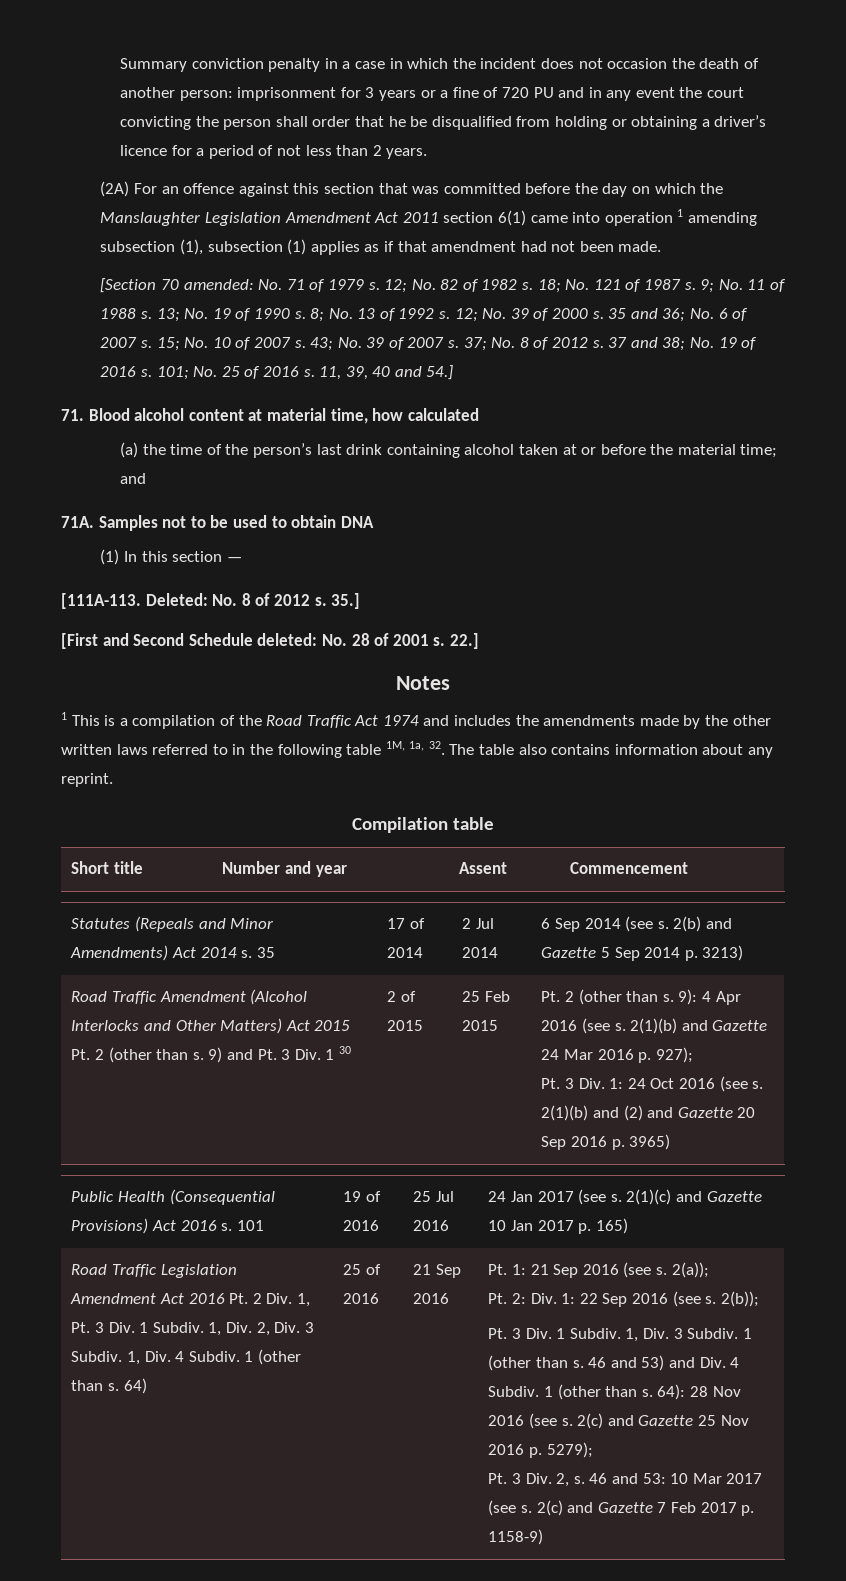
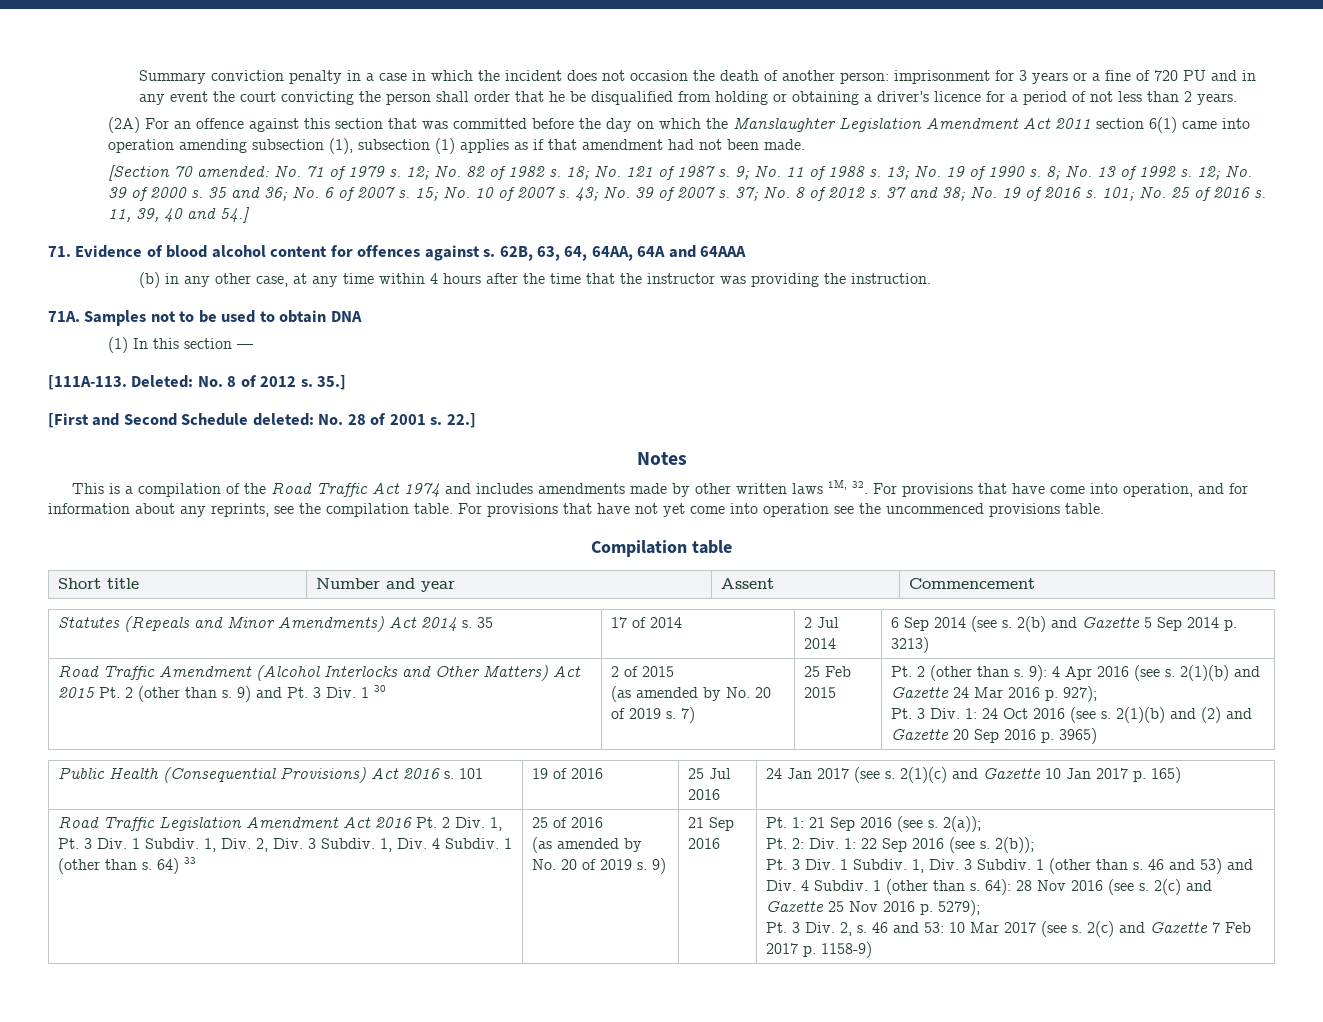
[677,209,684,217] 1 -> (175, 146) none
[88,408,479,424] [120,442,778,458] [120,473,147,484] Blood alcohol content at material time, how calculated // (a) the time of the person’s last drink containing alcohol taken at or before the material time; and -> [75,245,747,261] [138,272,931,288] Evidence of blood alcohol content for offences against s. 62B, 63, 64, 64AA, 64A and 64AAA // (b) in any other case, at any time within 4 hours after the time that the instructor was providing the instruction.
[61,712,67,720] 1 -> (687, 458) none
[515,715,539,726] the -> (533, 488) none
[705,715,729,726] the -> (690, 490) none
[152,741,774,758] [61,773,113,787] referred to in the following table 1M, 1a, 32. The table also contains information about any reprint. -> [827,479,1248,497] [48,503,1104,517] 1M, 32. For provisions that have come into operation, and for information about any reprints, see the compilation table. For provisions that have not yet come into operation see the uncommenced provisions table.
(424, 1025) none -> [610,686,771,702] [610,707,695,723] // (as amended by No. 20 of 2019 s. 7)
[343,1264,382,1275] [343,1293,380,1304] | 25 of 2016 -> [183,857,196,864] [531,817,603,828] [531,837,642,853] [531,858,666,874] 33 | 25 of 2016 // (as amended by No. 20 of 2019 s. 9)

